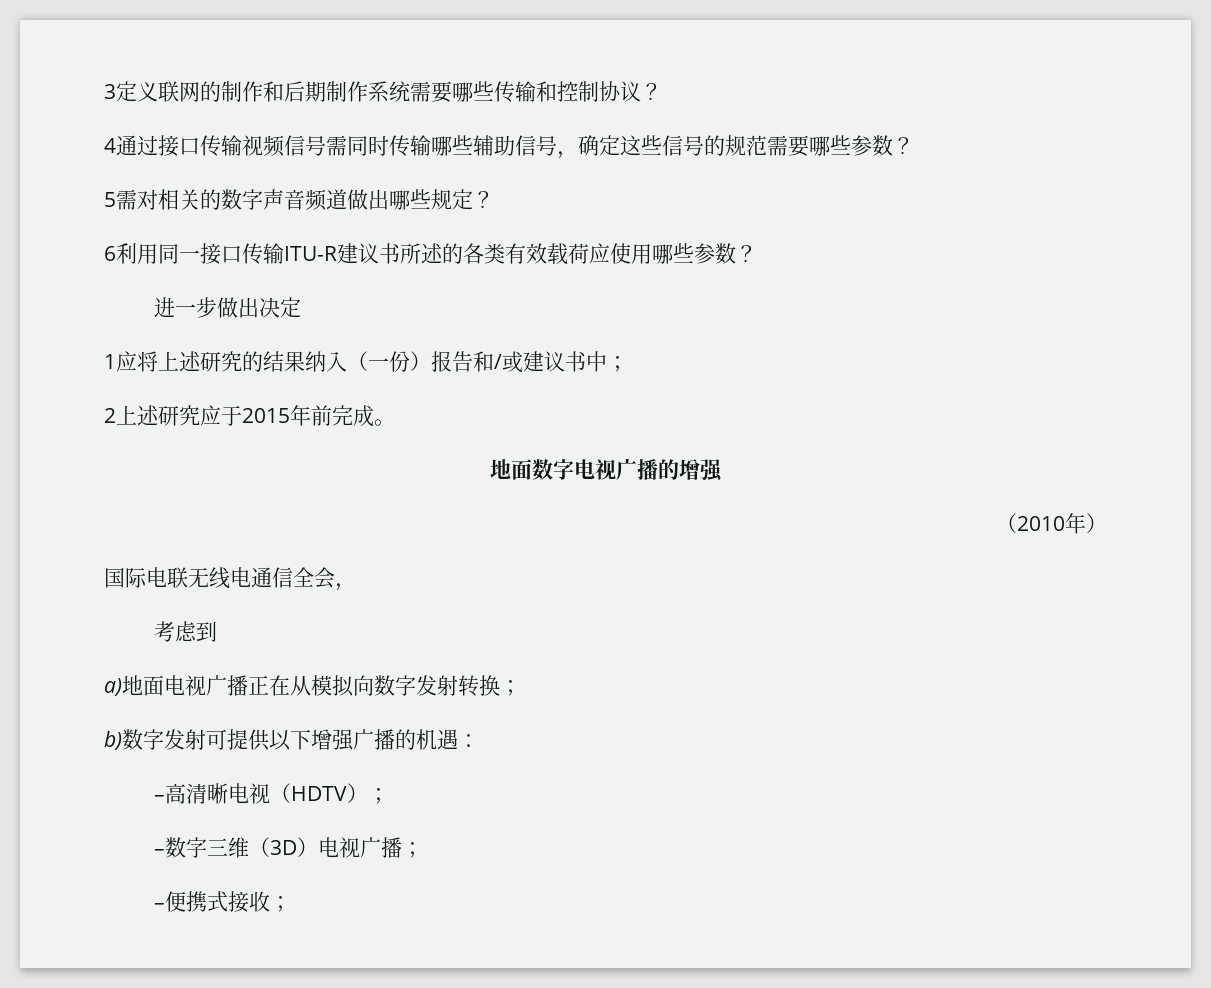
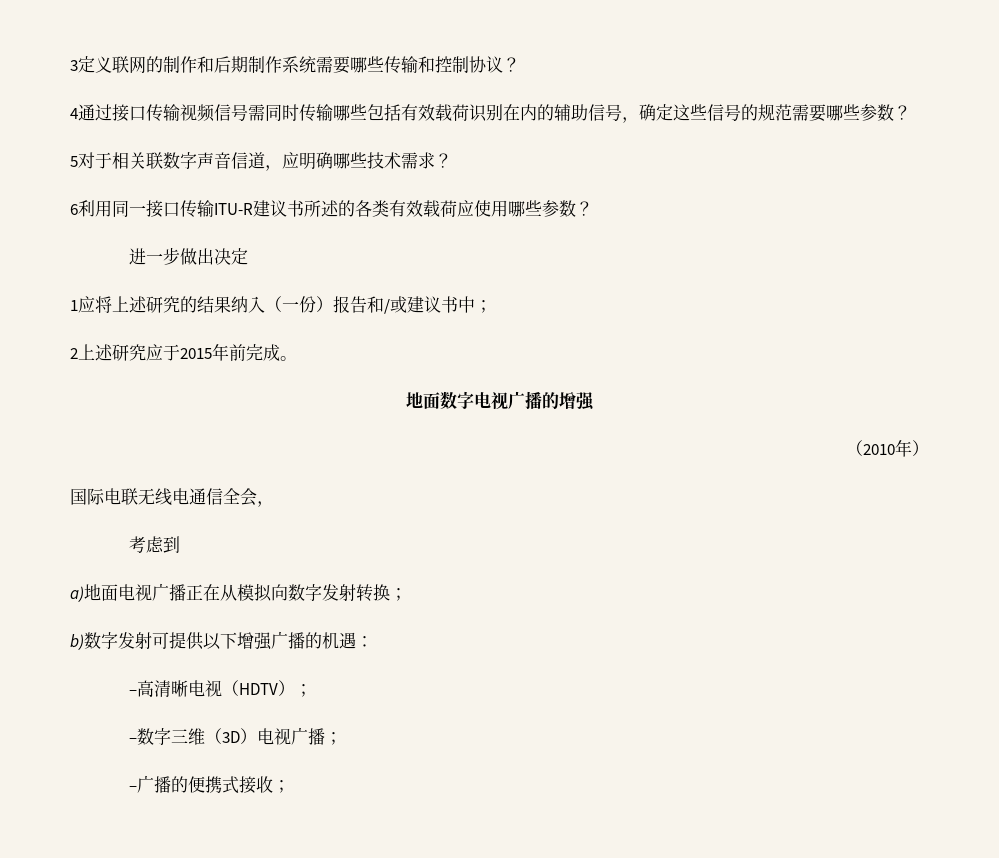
(473, 145) none -> [367,104,554,122] 包括有效载荷识别在内的
[116,189,473,211] 需对相关的数字声音频道做出哪些规定 -> [78,152,435,171] 对于相关联数字声音信道，应明确哪些技术需求
(165, 906) none -> [137,775,189,793] 广播的

